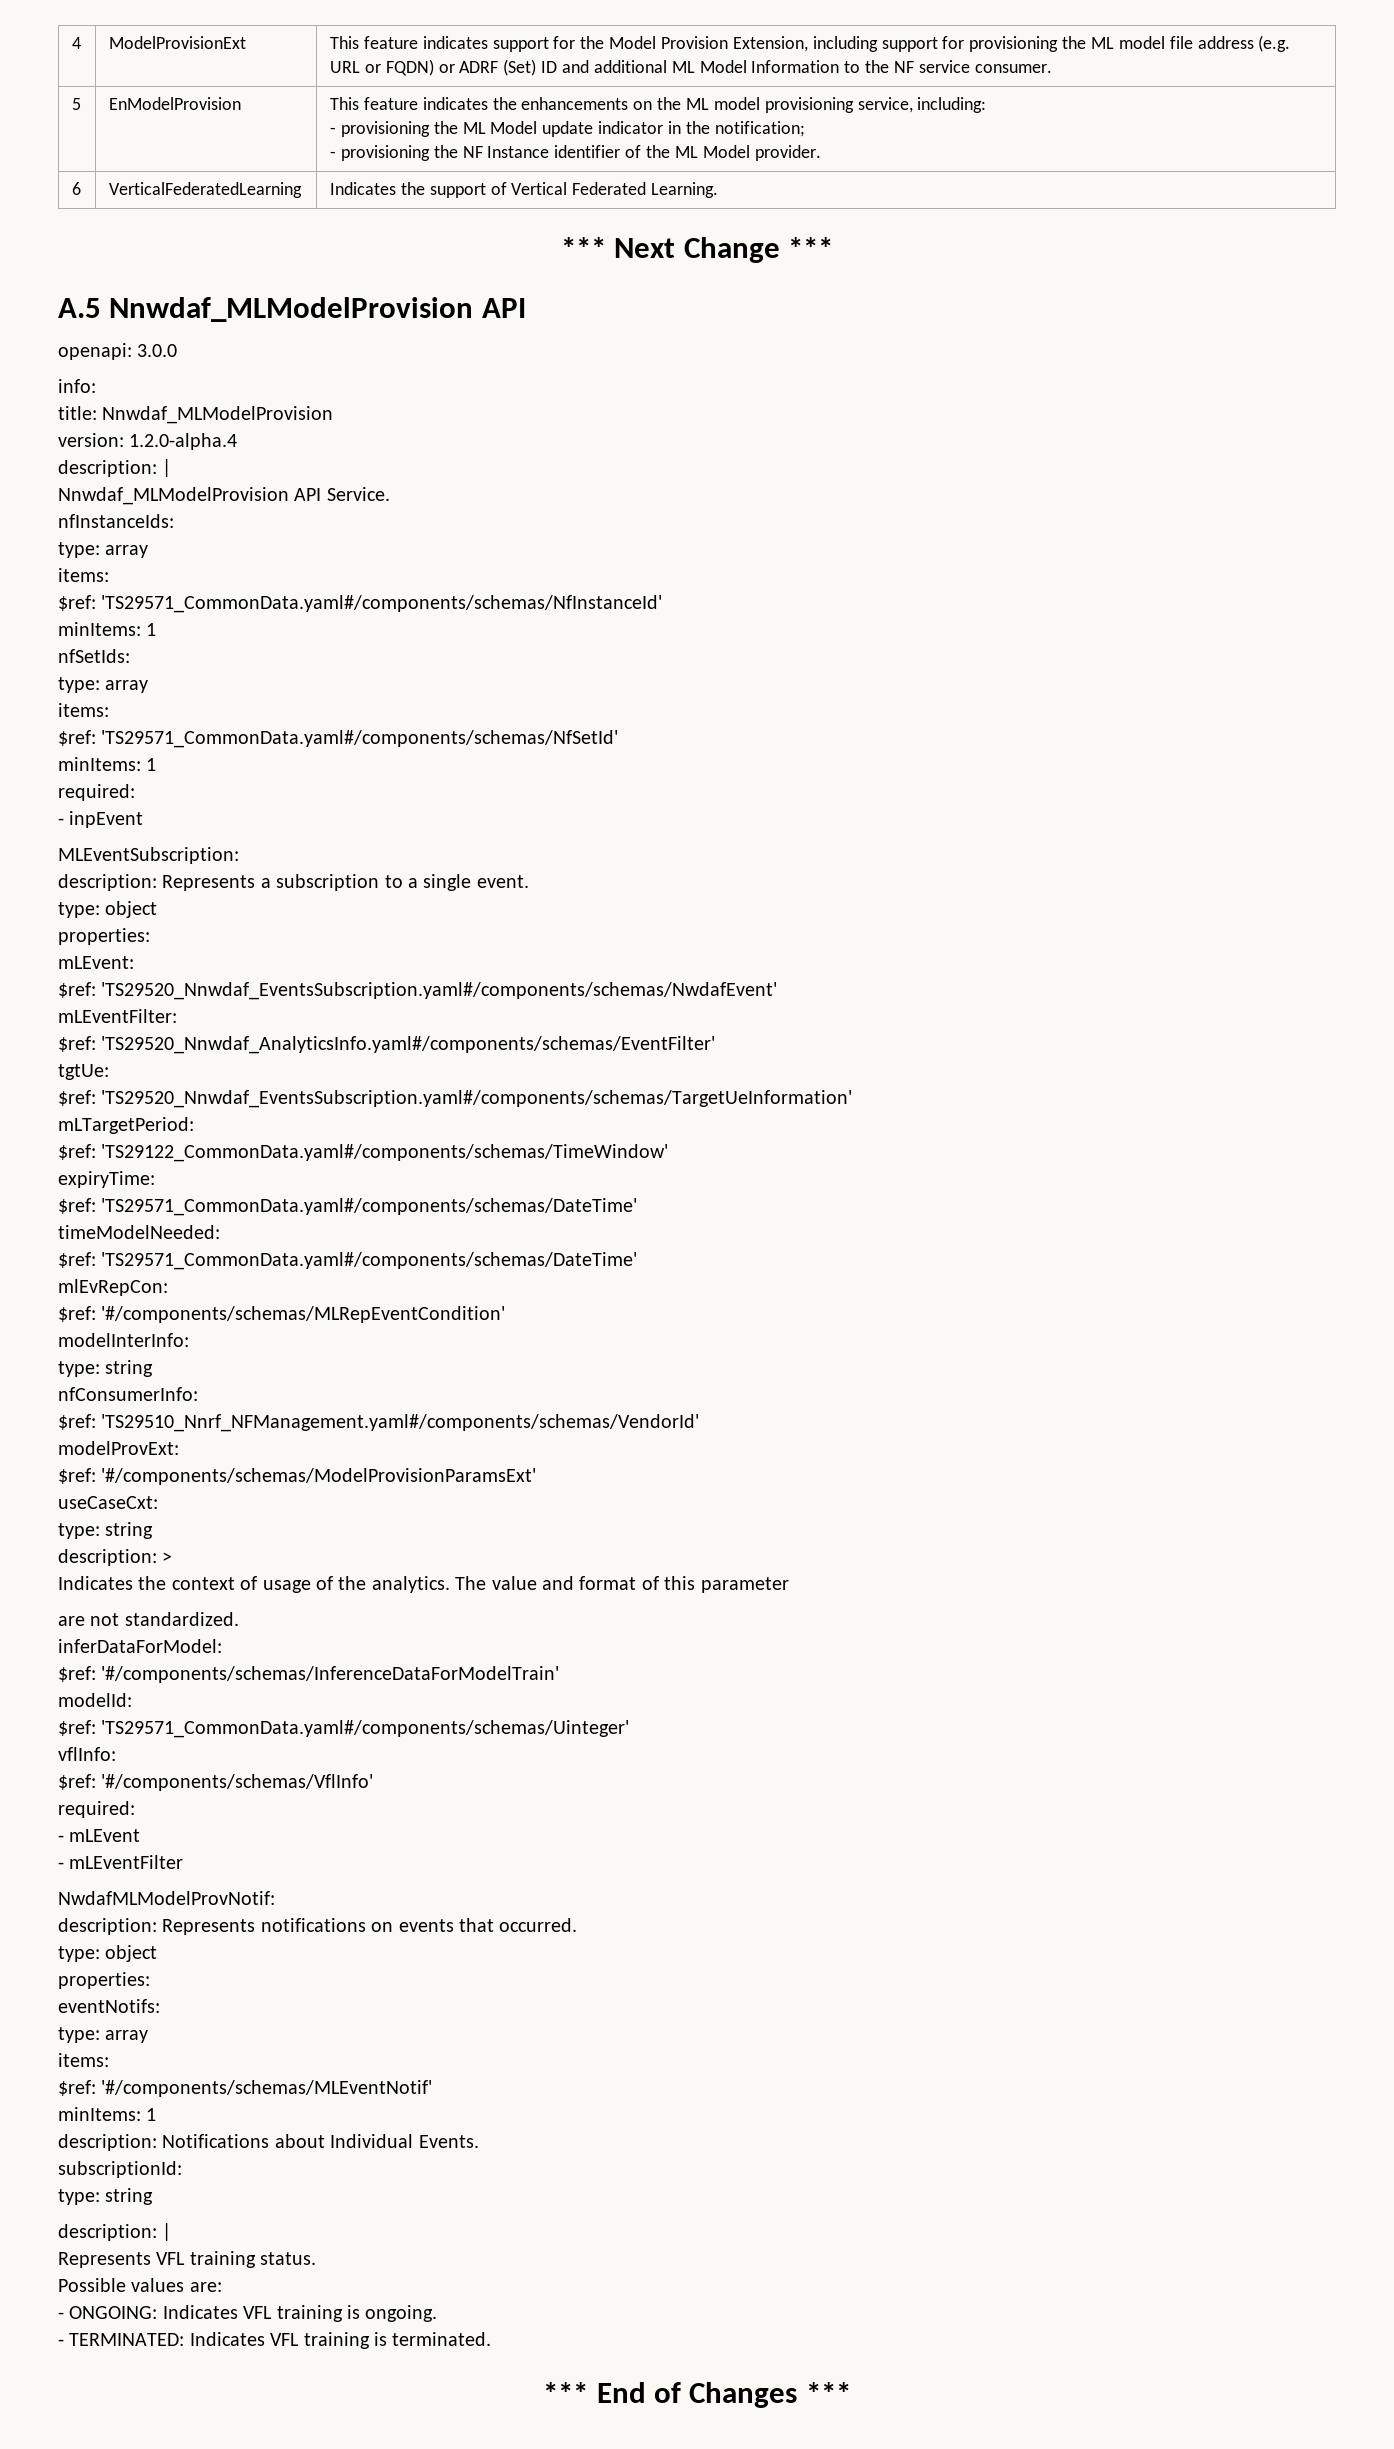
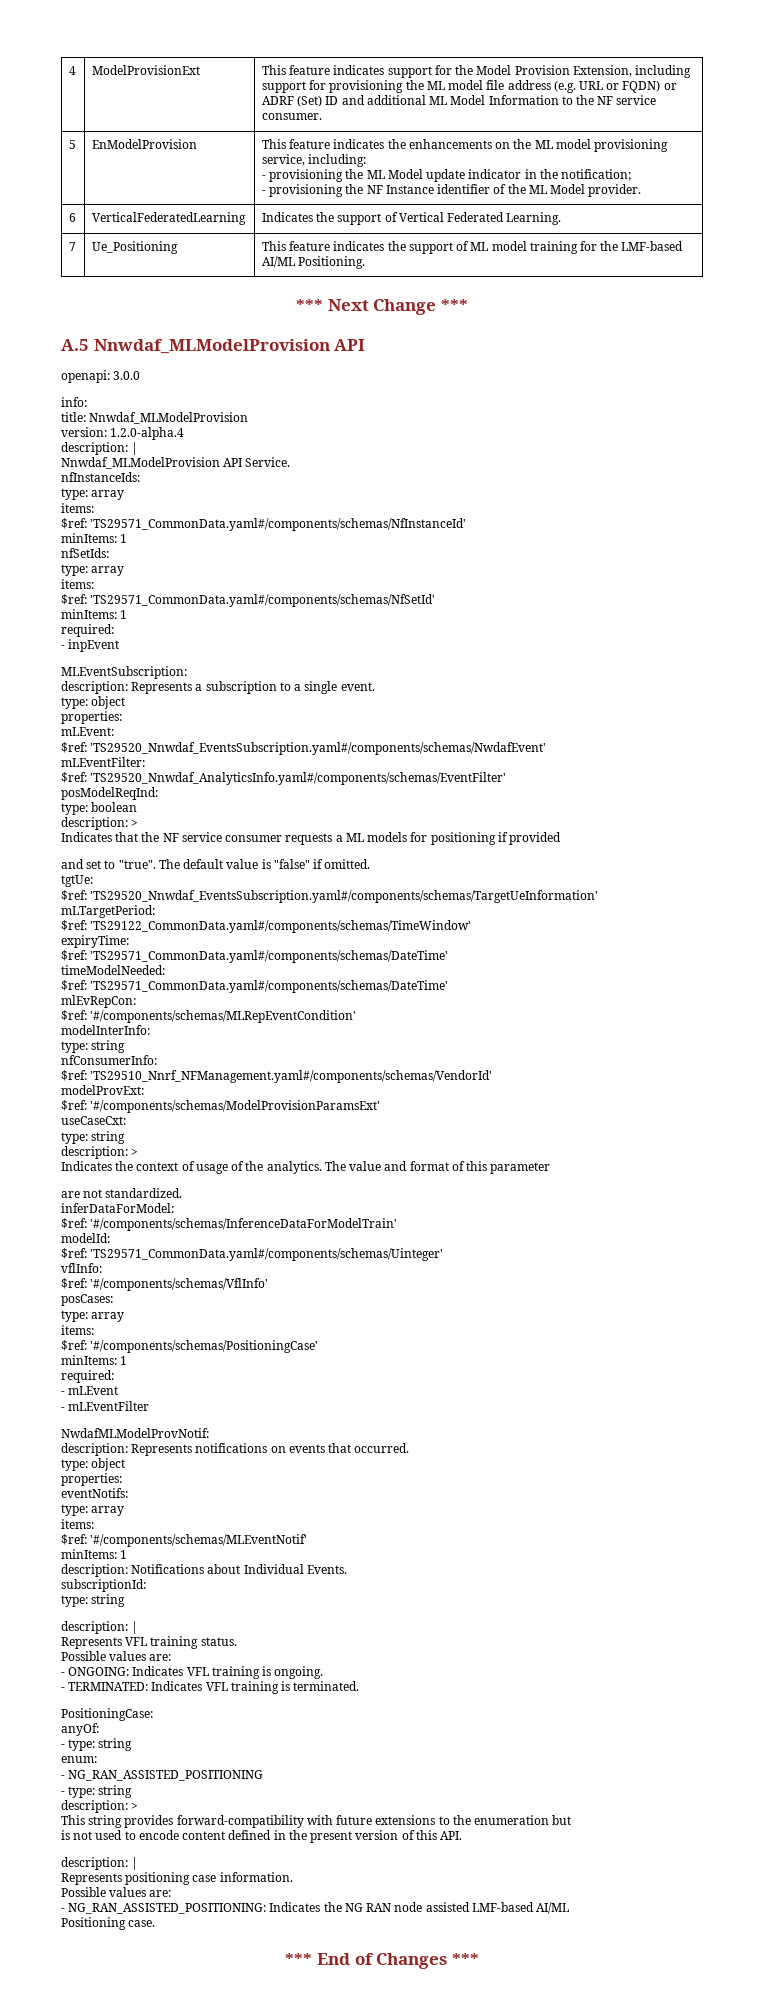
(719, 190) none -> [68,242,76,251] [91,241,178,254] [261,241,684,254] [261,256,366,269] // 7 | Ue_Positioning | This feature indicates the support of ML model training for the LMF-based AI/ML Positioning.
(716, 1045) none -> [61,787,158,800] [61,802,138,815] [61,817,139,830] [61,832,562,845] [61,859,371,869] // posModelReqInd: // type: boolean // description: > // Indicates that the NF service consumer requests a ML models for positioning if provided // and set to "true". The default value is "false" if omitted.
(374, 1782) none -> [61,1294,113,1306] [61,1310,125,1322] [61,1325,94,1335] [61,1340,319,1353] [61,1355,128,1365] // posCases: // type: array // items: // $ref: '#/components/schemas/PositioningCase' // minItems: 1
(492, 2339) none -> [61,1708,153,1721] [61,1723,99,1736] [61,1738,133,1751] [61,1756,97,1763] [61,1770,264,1781] [61,1785,133,1798] [61,1800,139,1813] [61,1815,572,1828] [61,1830,463,1843] [61,1857,139,1870] [61,1872,293,1885] [61,1887,172,1897] [61,1902,570,1914] [61,1917,156,1930] // PositioningCase: // anyOf: // - type: string // enum: // - NG_RAN_ASSISTED_POSITIONING // - type: string // description: > // This string provides forward-compatibility with future extensions to the enumeration but // is not used to encode content defined in the present version of this API. // description: | // Represents positioning case information. // Possible values are: // - NG_RAN_ASSISTED_POSITIONING: Indicates the NG RAN node assisted LMF-based AI/ML // Positioning case.

